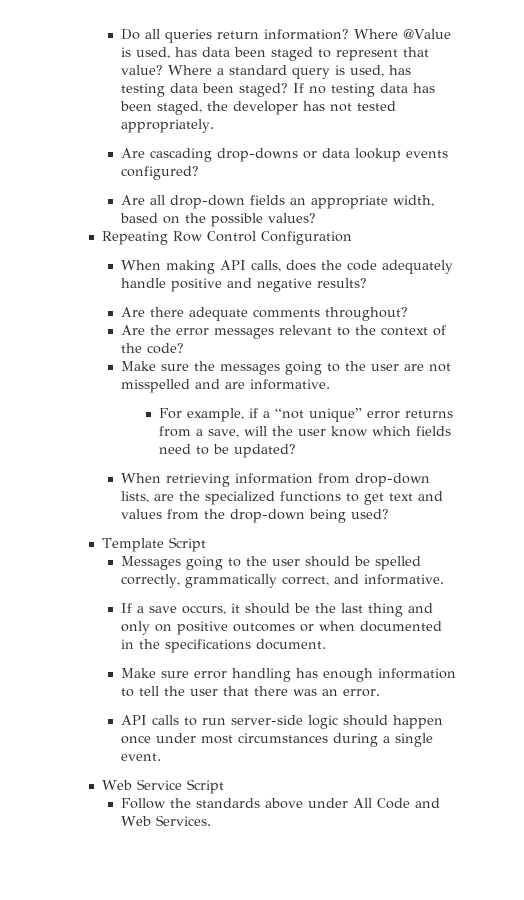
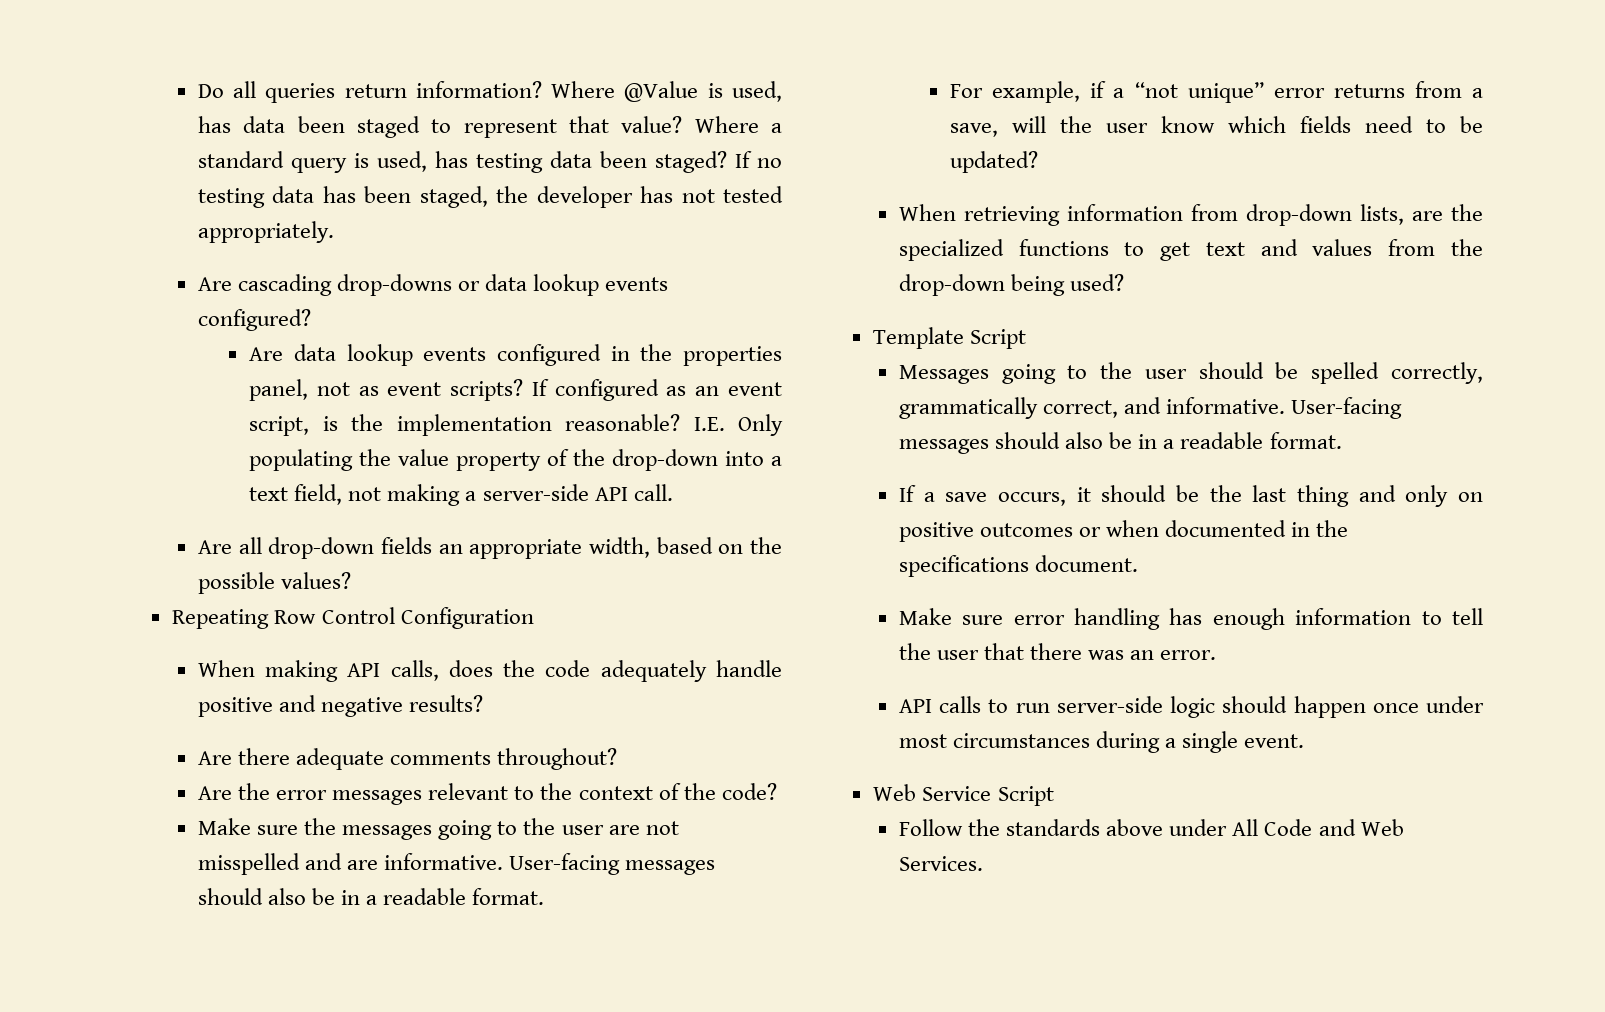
(199, 173) none -> [249,344,782,366] [249,379,782,401] [249,414,783,436] [249,449,783,471] [249,484,673,506] // Are data lookup events configured in the properties panel, not as event scripts? If configured as an event script, is the implementation reasonable? I.E. Only populating the value property of the drop-down into a text field, not making a server-side API call.
(330, 384) none -> [509,853,716,875] [197,888,545,905] User-facing messages should also be in a readable format.
(444, 579) none -> [1291,397,1403,419] [898,432,1342,454] User-facing messages should also be in a readable format.

